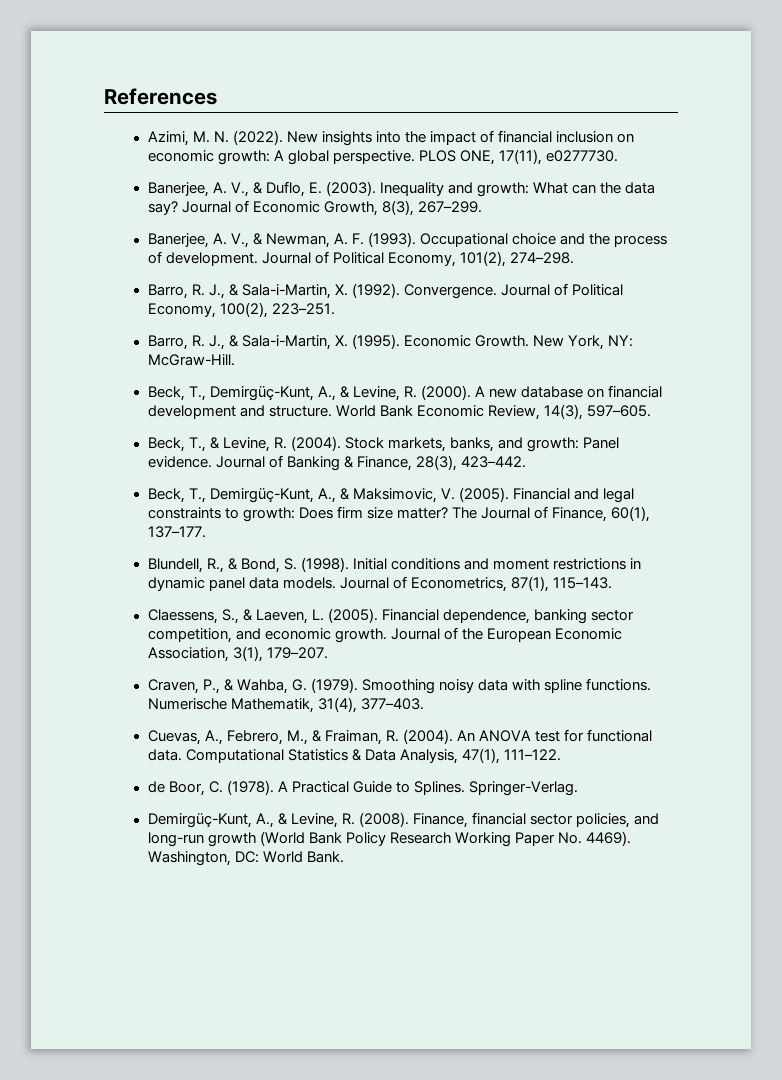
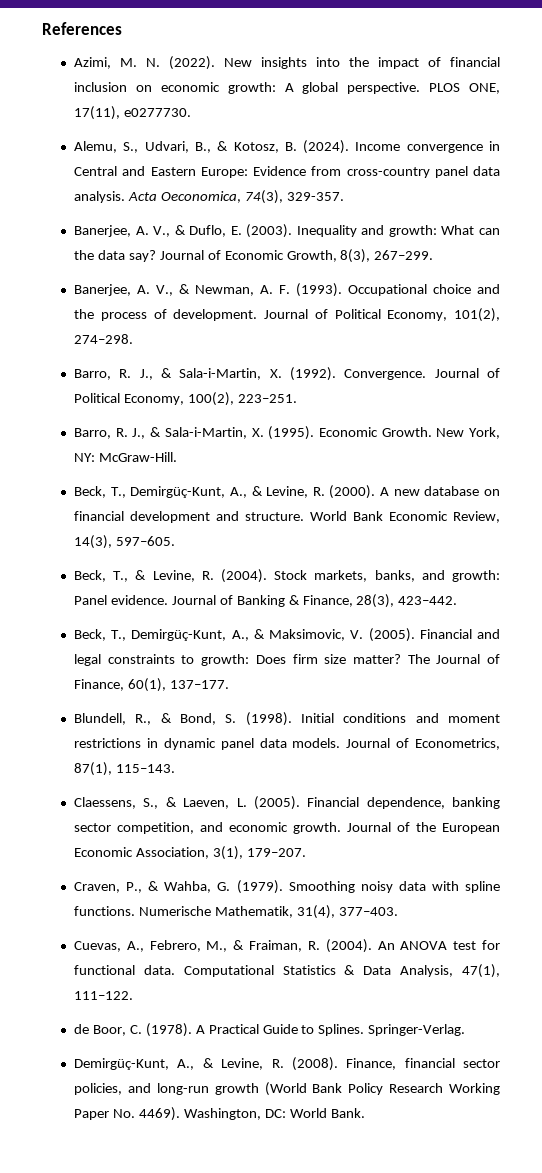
(619, 156) none -> [74,140,501,154] [74,166,500,178] [74,190,344,204] // Alemu, S., Udvari, B., & Kotosz, B. (2024). Income convergence in Central and Eastern Europe: Evidence from cross-country panel data analysis. Acta Oeconomica, 74(3), 329-357.

